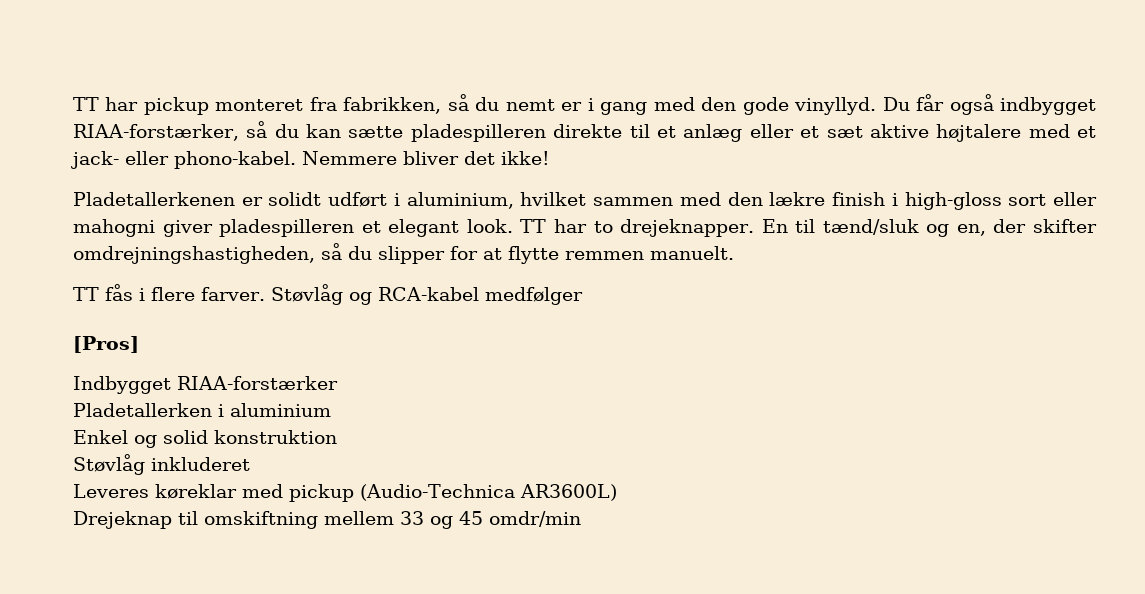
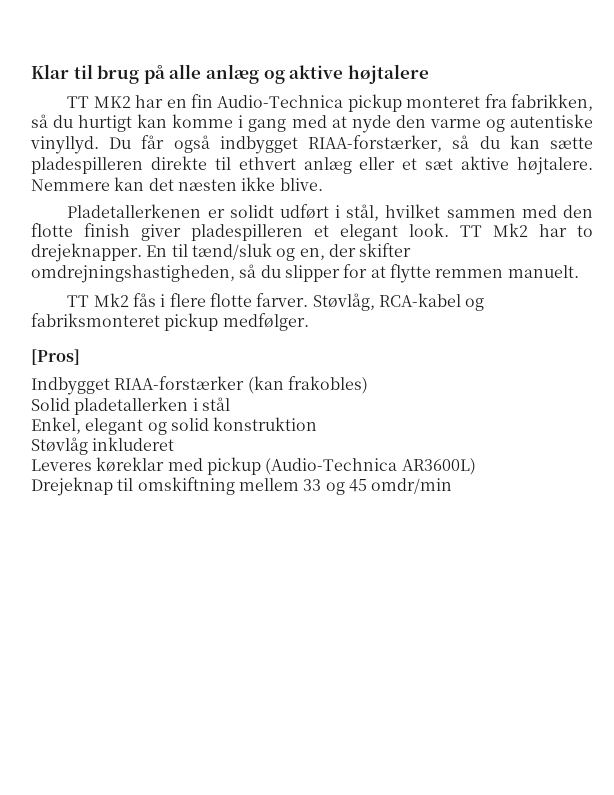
[73,97,139,111] TT har -> [31,64,429,84] [67,94,344,108] Klar til brug på alle anlæg og aktive højtalere // TT MK2 har en fin Audio-Technica
[505,97,789,115] nemt er i gang med den gode -> [78,114,593,133] hurtigt kan komme i gang med at nyde den varme og autentiske
[656,126,676,138] et -> [238,157,296,170] ethvert
[936,124,1096,142] [71,151,550,169] højtalere med et jack- eller phono-kabel. Nemmere bliver det ikke! -> [517,157,594,175] [31,177,323,191] højtalere. Nemmere kan det næsten ikke blive.
[406,192,514,209] aluminium, -> [346,204,380,221] stål,
[769,192,1097,210] [73,219,155,237] lækre finish i high-gloss sort eller mahogni -> [31,223,130,237] flotte finish
(547, 226) none -> [493,223,528,237] Mk2
(99, 294) none -> [93,293,129,307] Mk2
[201,284,583,305] [73,336,139,353] [73,376,338,394] [73,403,331,417] [73,430,128,444] farver. Støvlåg og RCA-kabel medfølger // [Pros] // Indbygget RIAA-forstærker // Pladetallerken i aluminium // Enkel -> [209,293,485,311] [31,313,309,331] [31,349,80,365] [31,376,368,395] [31,397,230,415] [31,417,144,435] flotte farver. Støvlåg, RCA-kabel og fabriksmonteret pickup medfølger. // [Pros] // Indbygget RIAA-forstærker (kan frakobles) // Solid pladetallerken i stål // Enkel, elegant

